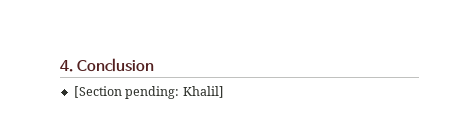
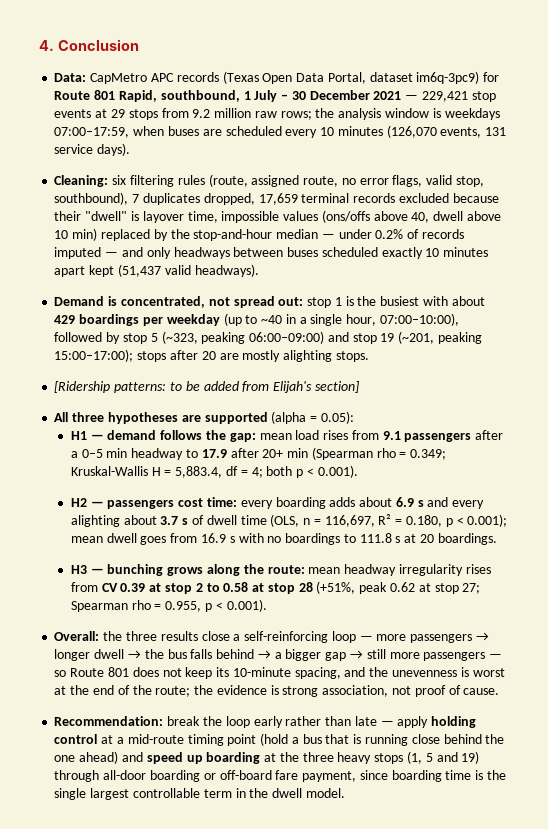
[73,86,224,99] [Section pending: Khalil] -> [54,71,500,84] [54,90,496,102] [54,108,500,120] [54,125,507,138] [54,143,131,156] [54,174,484,187] [54,192,499,205] [54,210,501,223] [54,228,464,241] [54,247,489,259] [54,264,259,277] [54,296,485,308] [54,313,459,326] [54,331,482,344] [54,349,369,362] [54,381,359,393] [54,411,354,424] [70,430,504,442] [70,447,447,460] [70,465,358,478] [70,497,485,509] [70,514,508,527] [70,533,497,545] [70,564,491,576] [70,581,481,594] [70,599,267,612] [54,631,489,643] [54,649,503,661] [54,667,505,679] [54,685,500,697] [54,716,477,728] [54,733,505,746] [54,751,480,764] [54,770,506,782] [54,788,345,800] Data: CapMetro APC records (Texas Open Data Portal, dataset im6q-3pc9) for Route 801 Rapid, southbound, 1 July – 30 December 2021 — 229,421 stop events at 29 stops from 9.2 million raw rows; the analysis window is weekdays 07:00–17:59, when buses are scheduled every 10 minutes (126,070 events, 131 service days). // Cleaning: six filtering rules (route, assigned route, no error flags, valid stop, southbound), 7 duplicates dropped, 17,659 terminal records excluded because their "dwell" is layover time, impossible values (ons/offs above 40, dwell above 10 min) replaced by the stop-and-hour median — under 0.2% of records imputed — and only headways between buses scheduled exactly 10 minutes apart kept (51,437 valid headways). // Demand is concentrated, not spread out: stop 1 is the busiest with about 429 boardings per weekday (up to ~40 in a single hour, 07:00–10:00), followed by stop 5 (~323, peaking 06:00–09:00) and stop 19 (~201, peaking 15:00–17:00); stops after 20 are mostly alighting stops. // [Ridership patterns: to be added from Elijah's section] // All three hypotheses are supported (alpha = 0.05): // H1 — demand follows the gap: mean load rises from 9.1 passengers after a 0–5 min headway to 17.9 after 20+ min (Spearman rho = 0.349; Kruskal-Wallis H = 5,883.4, df = 4; both p < 0.001). // H2 — passengers cost time: every boarding adds about 6.9 s and every alighting about 3.7 s of dwell time (OLS, n = 116,697, R² = 0.180, p < 0.001); mean dwell goes from 16.9 s with no boardings to 111.8 s at 20 boardings. // H3 — bunching grows along the route: mean headway irregularity rises from CV 0.39 at stop 2 to 0.58 at stop 28 (+51%, peak 0.62 at stop 27; Spearman rho = 0.955, p < 0.001). // Overall: the three results close a self-reinforcing loop — more passengers → longer dwell → the bus falls behind → a bigger gap → still more passengers — so Route 801 does not keep its 10-minute spacing, and the unevenness is worst at the end of the route; the evidence is strong association, not proof of cause. // Recommendation: break the loop early rather than late — apply holding control at a mid-route timing point (hold a bus that is running close behind the one ahead) and speed up boarding at the three heavy stops (1, 5 and 19) through all-door boarding or off-board fare payment, since boarding time is the single largest controllable term in the dwell model.

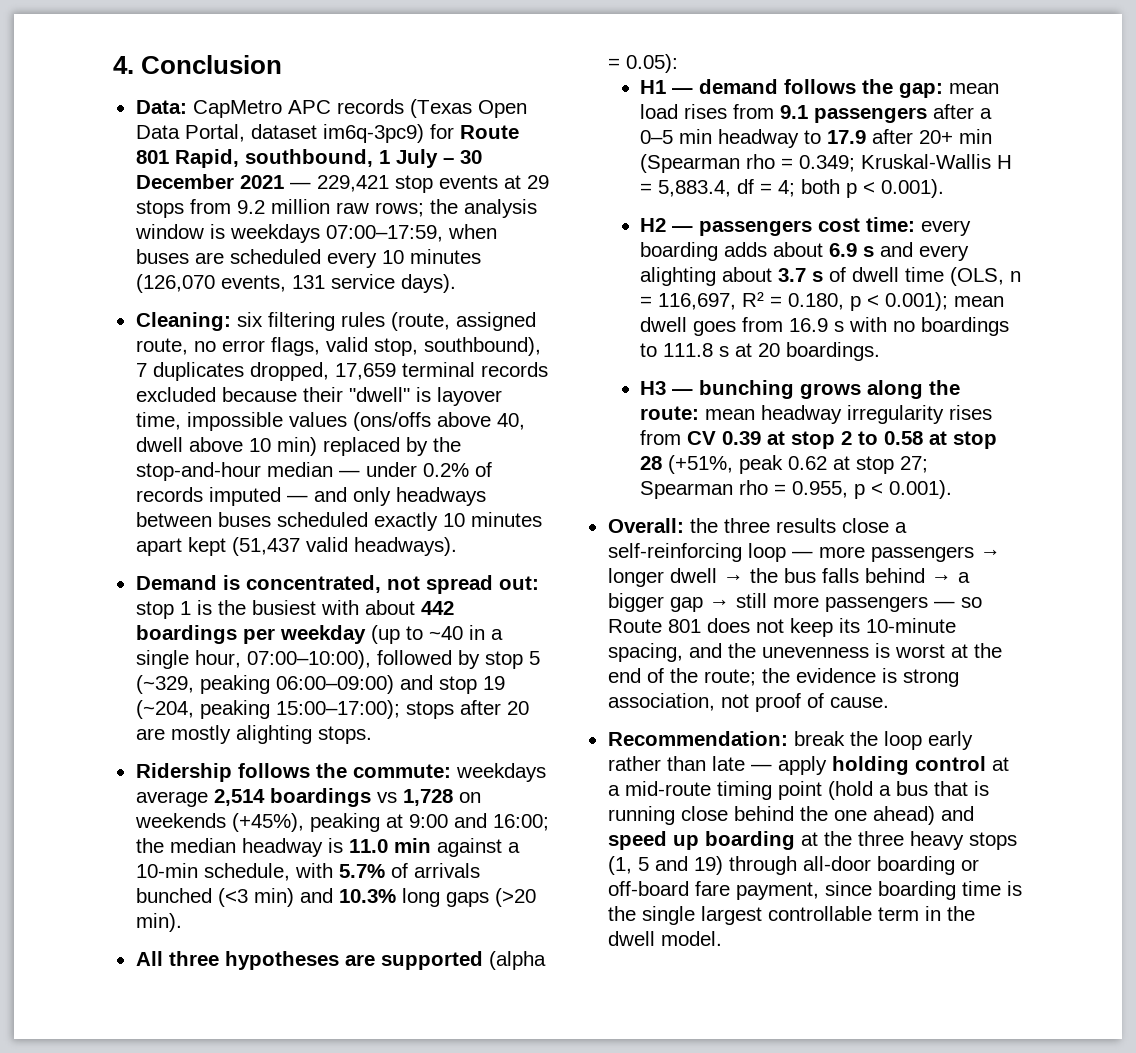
[54,315,76,324] 429 -> [420,601,454,615] 442
[161,331,198,344] (~323, -> [135,675,194,694] (~329,
[398,331,435,344] (~201, -> [135,700,194,719] (~204,
[54,381,359,393] [Ridership patterns: to be added from Elijah's section] -> [135,763,546,782] [135,788,481,807] [134,813,549,832] [135,838,520,857] [135,863,480,881] [135,888,536,907] [135,913,182,932] Ridership follows the commute: weekdays average 2,514 boardings vs 1,728 on weekends (+45%), peaking at 9:00 and 16:00; the median headway is 11.0 min against a 10-min schedule, with 5.7% of arrivals bunched (<3 min) and 10.3% long gaps (>20 min).

